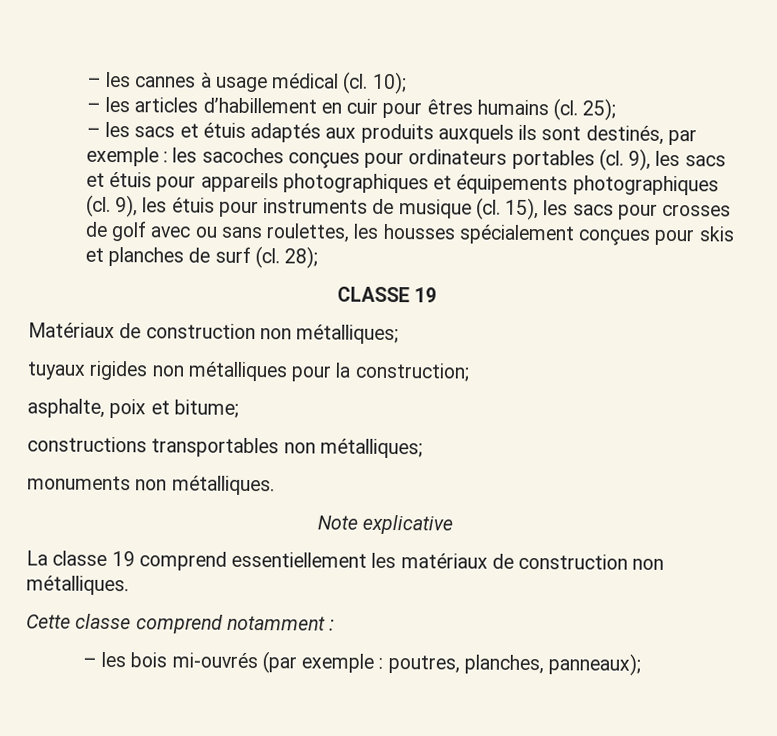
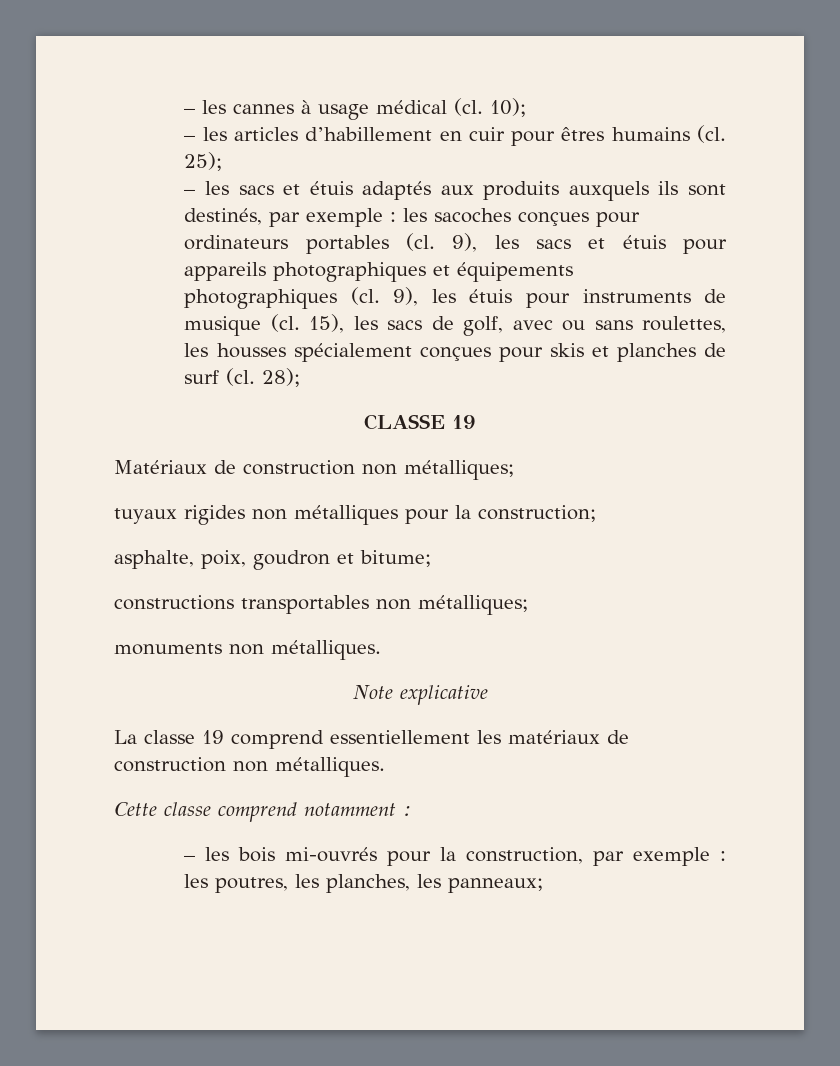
[617,203,732,220] [84,221,148,242] pour crosses de golf -> [431,316,504,336] de golf,
[109,399,147,419] poix -> [201,550,330,570] poix, goudron
[261,651,642,676] (par exemple : poutres, planches, panneaux); -> [387,847,726,866] [184,874,544,893] pour la construction, par exemple : les poutres, les planches, les panneaux;

